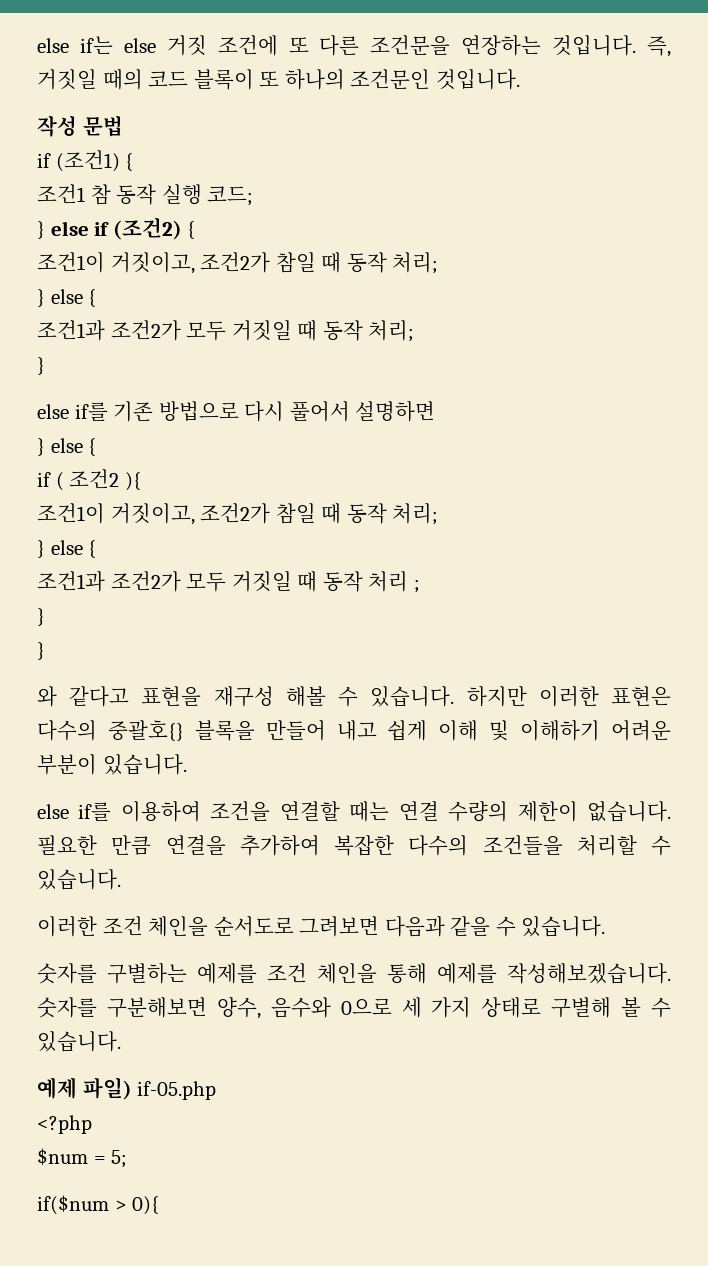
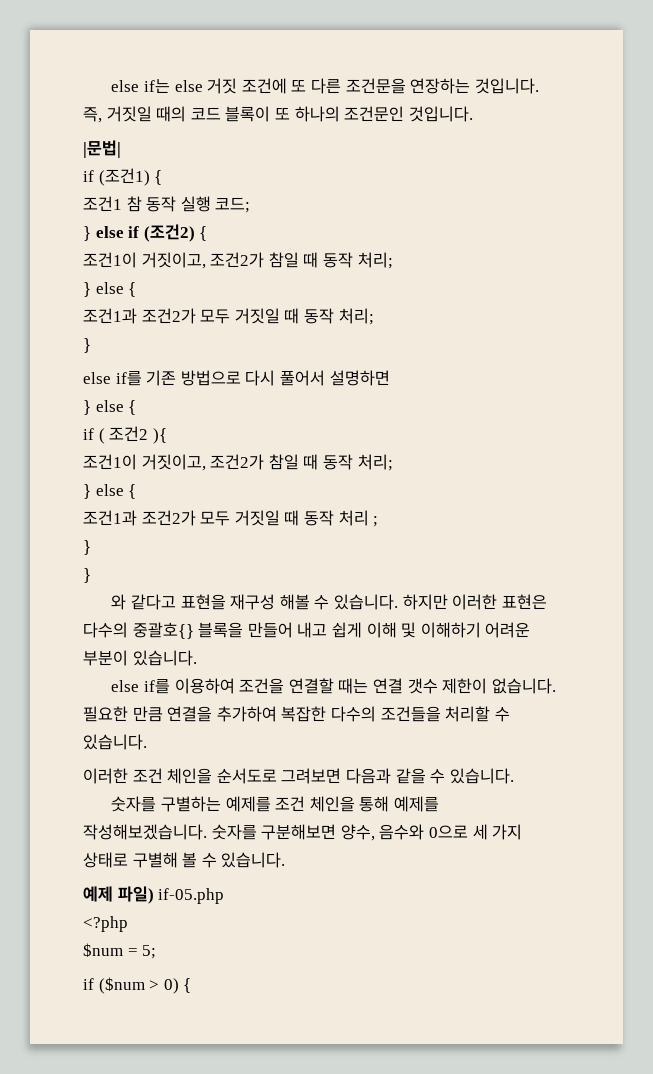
[37,115,123,137] 작성 문법 -> [83,140,121,158] |문법|
[448,801,509,822] 수량의 -> [407,678,438,694] 갯수
[37,1195,160,1215] if($num > 0){ -> [83,977,192,994] if ($num > 0) {

